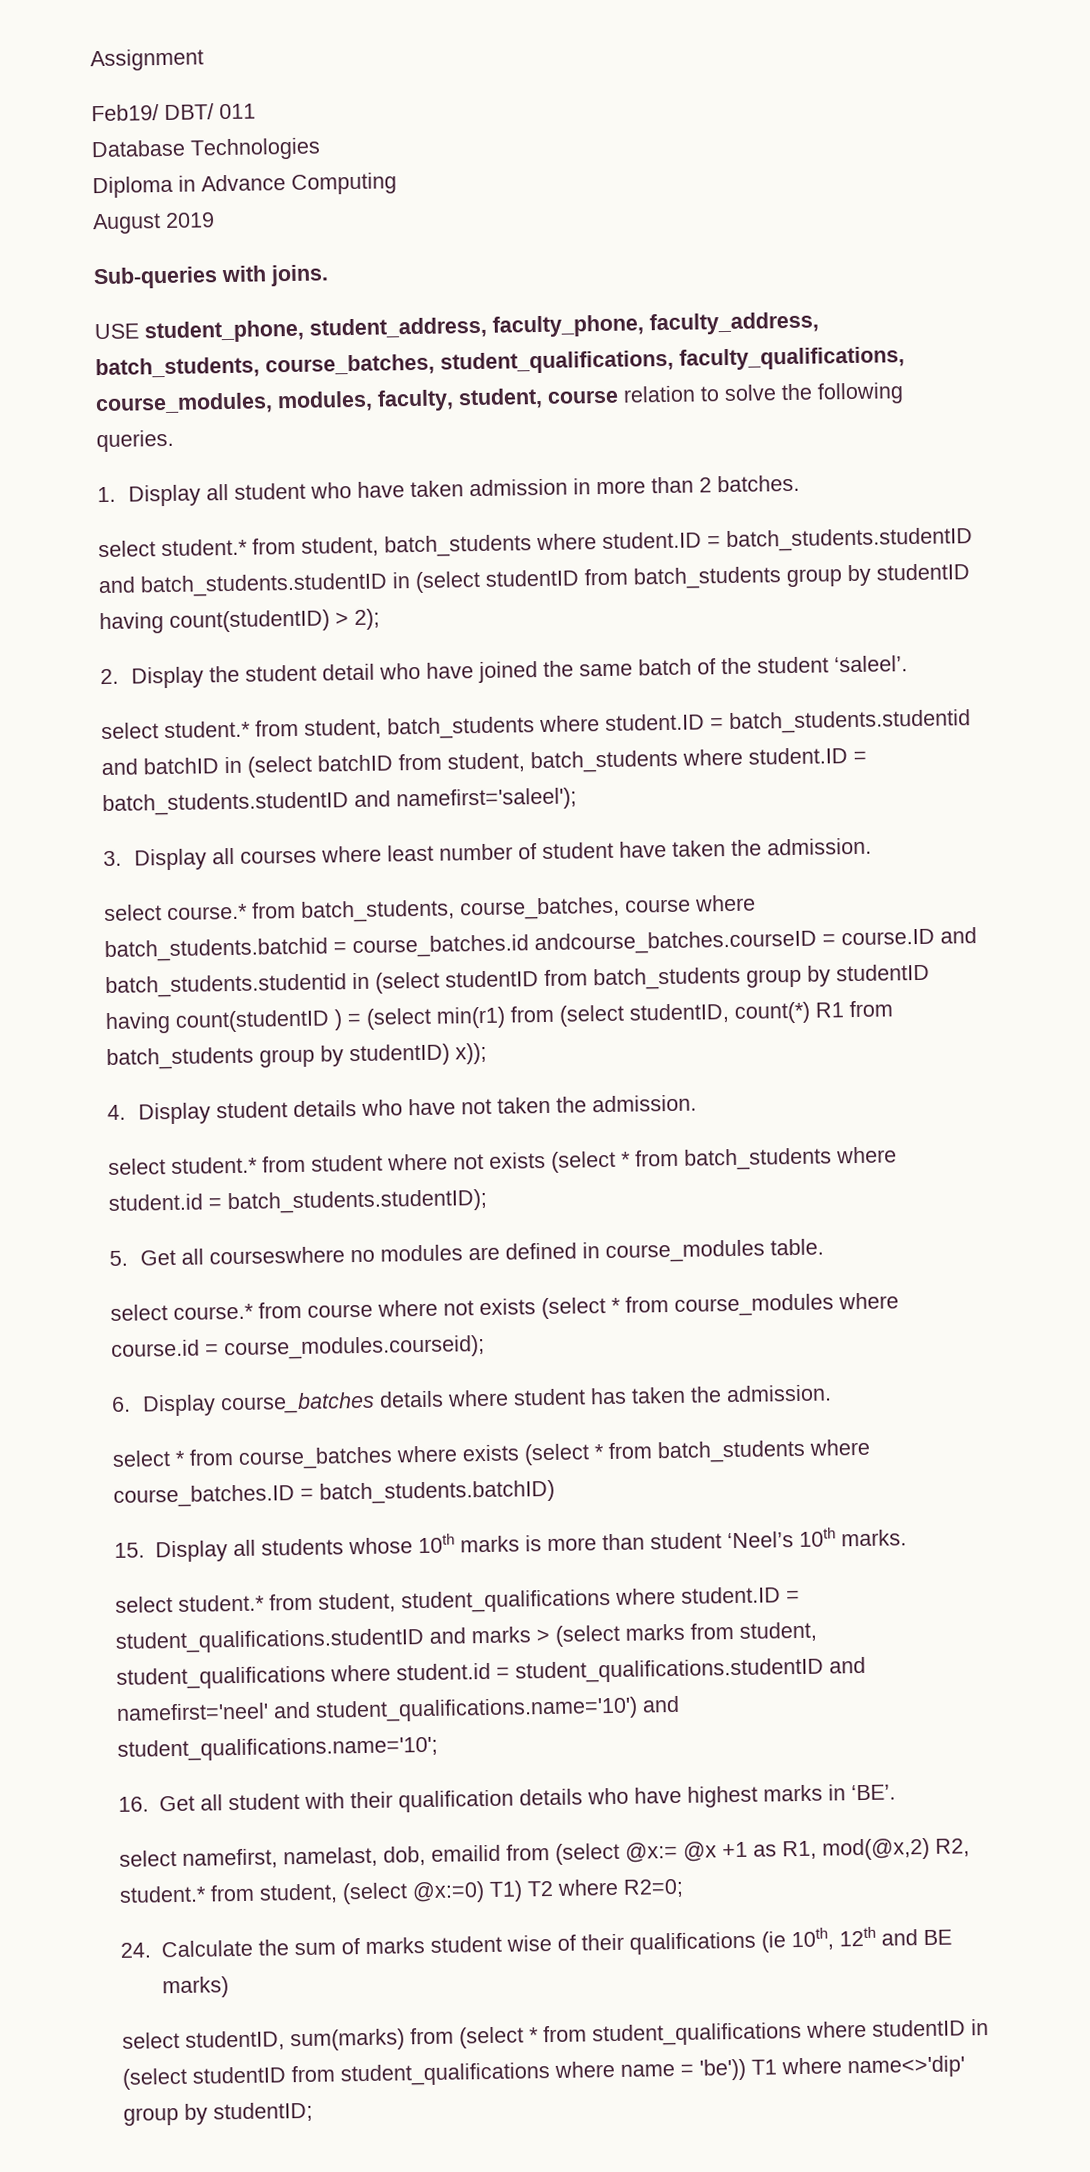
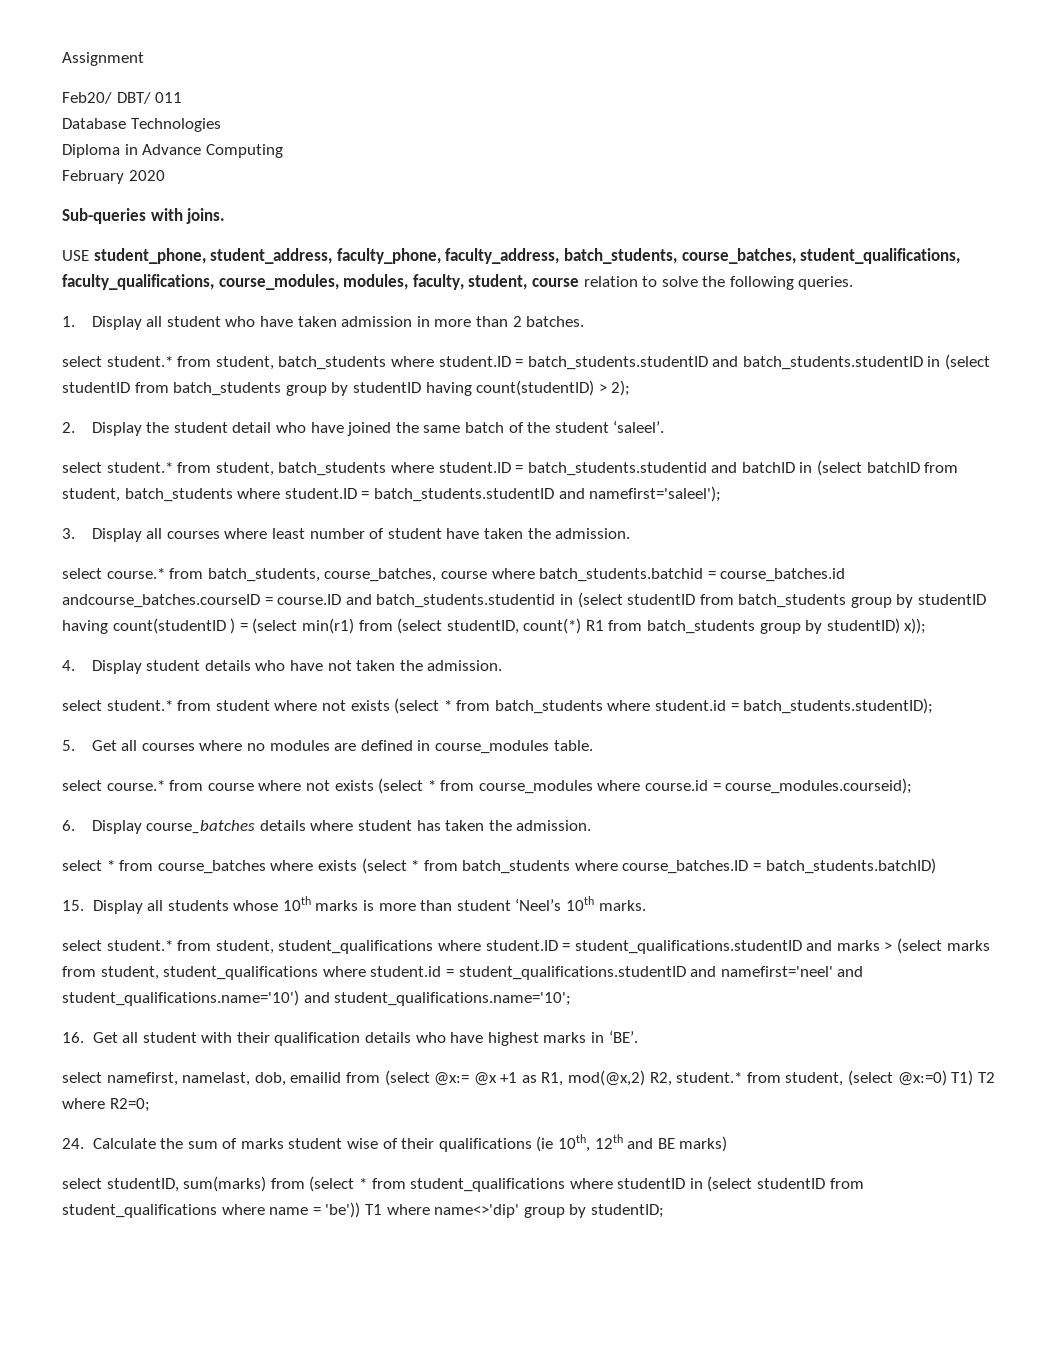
[91,104,159,122] Feb19/ -> [62,92,112,104] Feb20/
[92,212,215,235] August 2019 -> [62,170,165,184] February 2020
[209,1246,346,1265] courseswhere -> [141,740,243,751] courses where

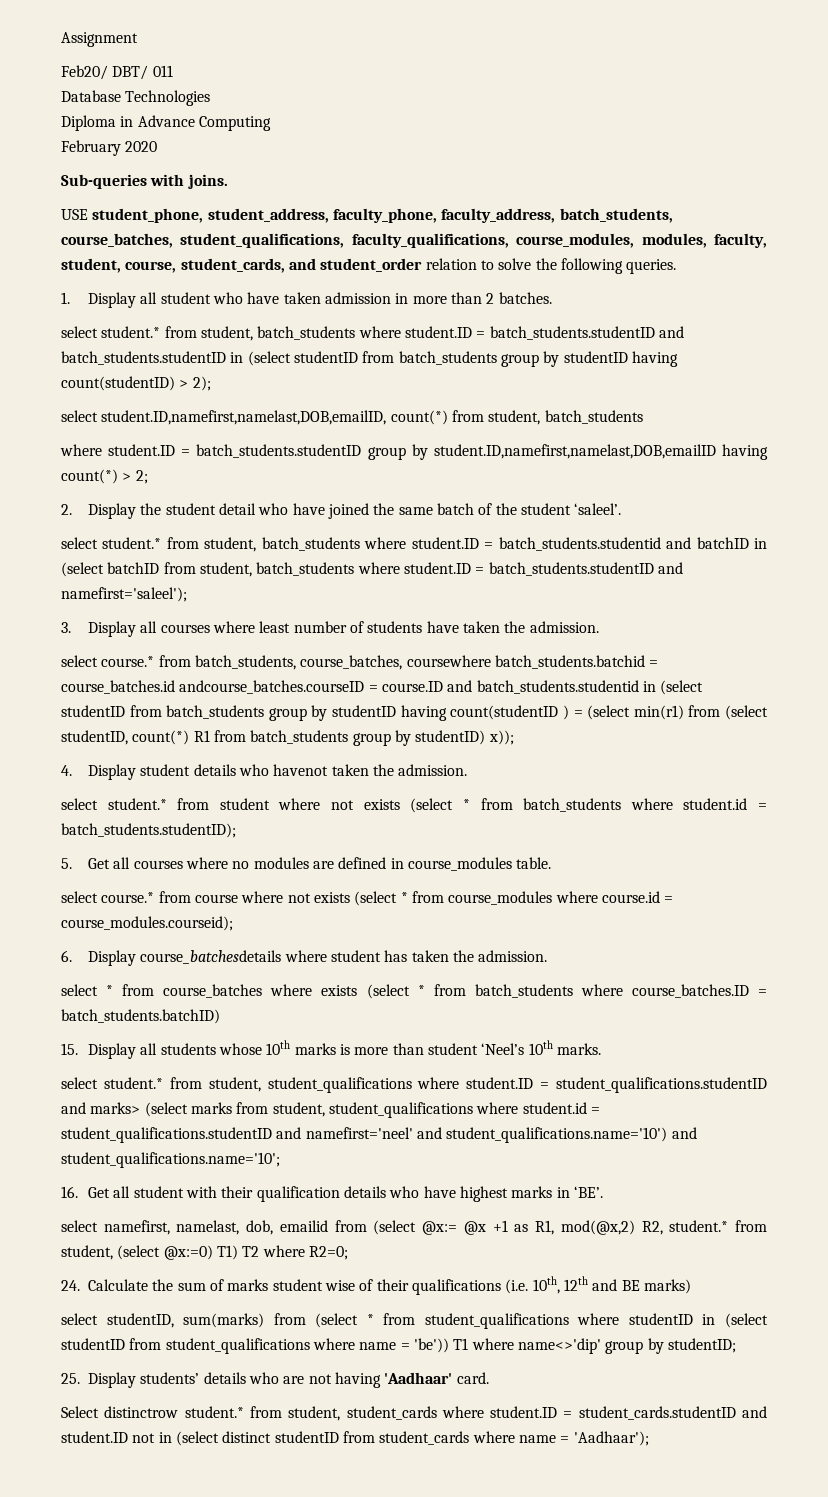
[531,278,579,287] course -> [125,258,423,273] course, student_cards, and student_order
(631, 388) none -> [61,410,643,425] [60,444,768,460] [61,469,148,484] // select student.ID,namefirst,namelast,DOB,emailID, count(*) from student, batch_students // where student.ID = batch_students.studentID group by student.ID,namefirst,namelast,DOB,emailID having count(*) > 2;
[387,528,442,539] student -> [367,621,423,633] students
[440,568,535,579] course where -> [406,655,491,667] coursewhere
[289,660,352,671] have not -> [273,764,329,776] havenot
[146,820,306,834] course_batches details -> [140,950,282,964] course_batchesdetails
[836,940,893,951] marks > -> [90,1102,141,1114] marks>
[536,1136,554,1152] (ie -> [505,1279,529,1294] (i.e.
(664, 1211) none -> [61,1372,489,1388] [61,1406,767,1421] [61,1431,649,1446] // 25. Display students’ details who are not having 'Aadhaar' card. // Select distinctrow student.* from student, student_cards where student.ID = student_cards.studentID and student.ID not in (select distinct studentID from student_cards where name = 'Aadhaar');

